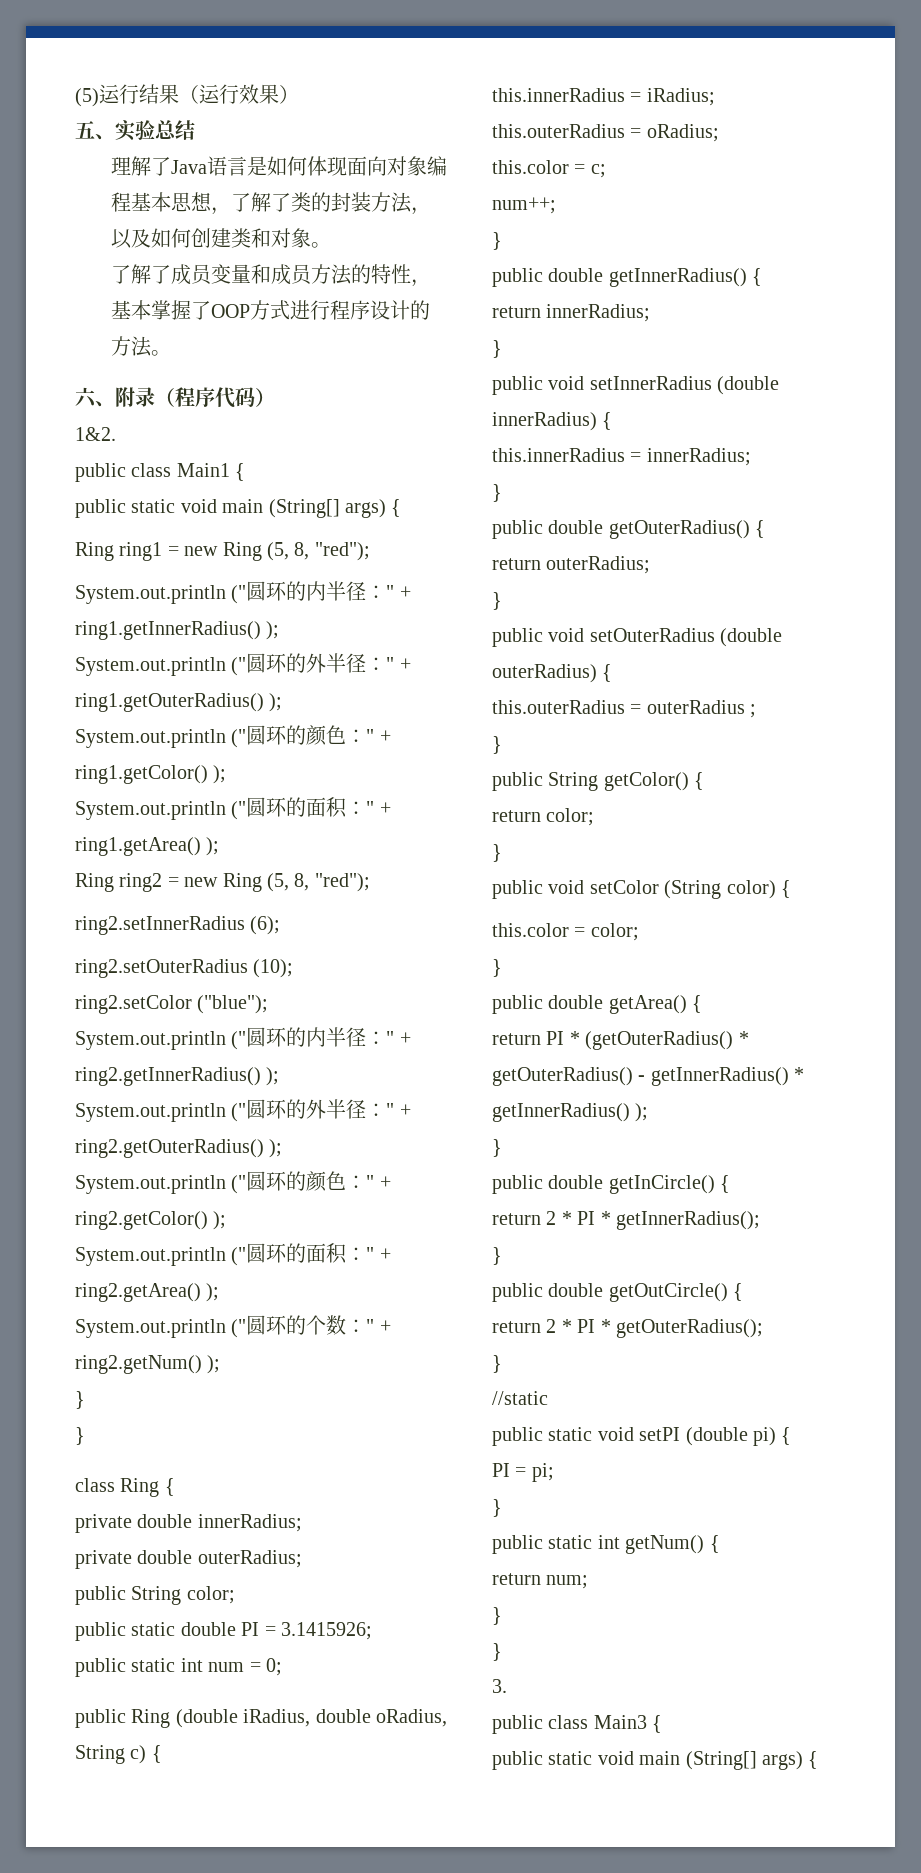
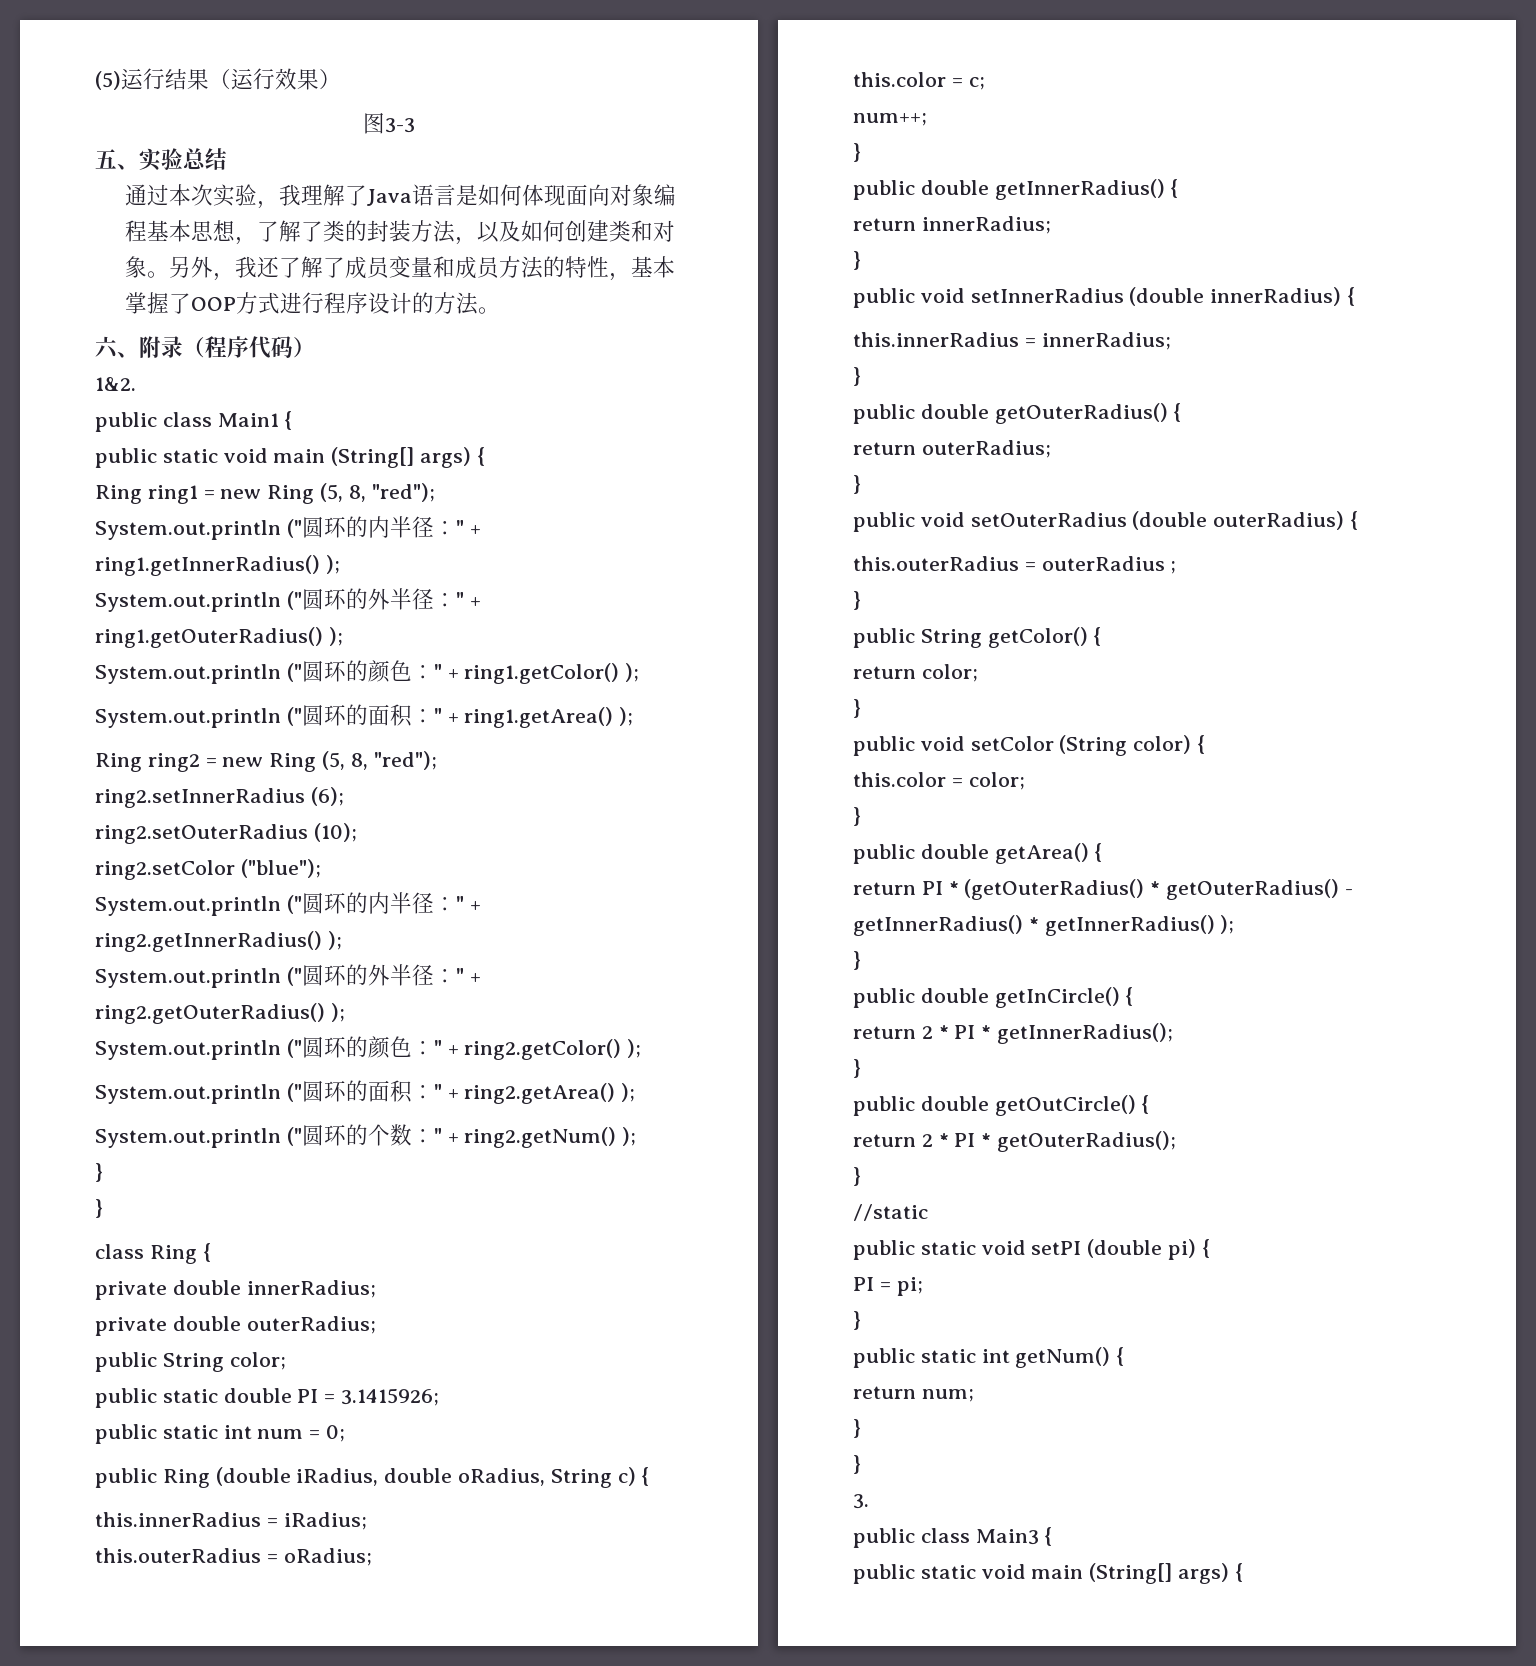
(299, 94) none -> [363,112,415,134] // 图3-3
(195, 130) none -> [125,184,302,209] 通过本次实验，我
(331, 245) // -> [169,256,280,281] 另外，我还

